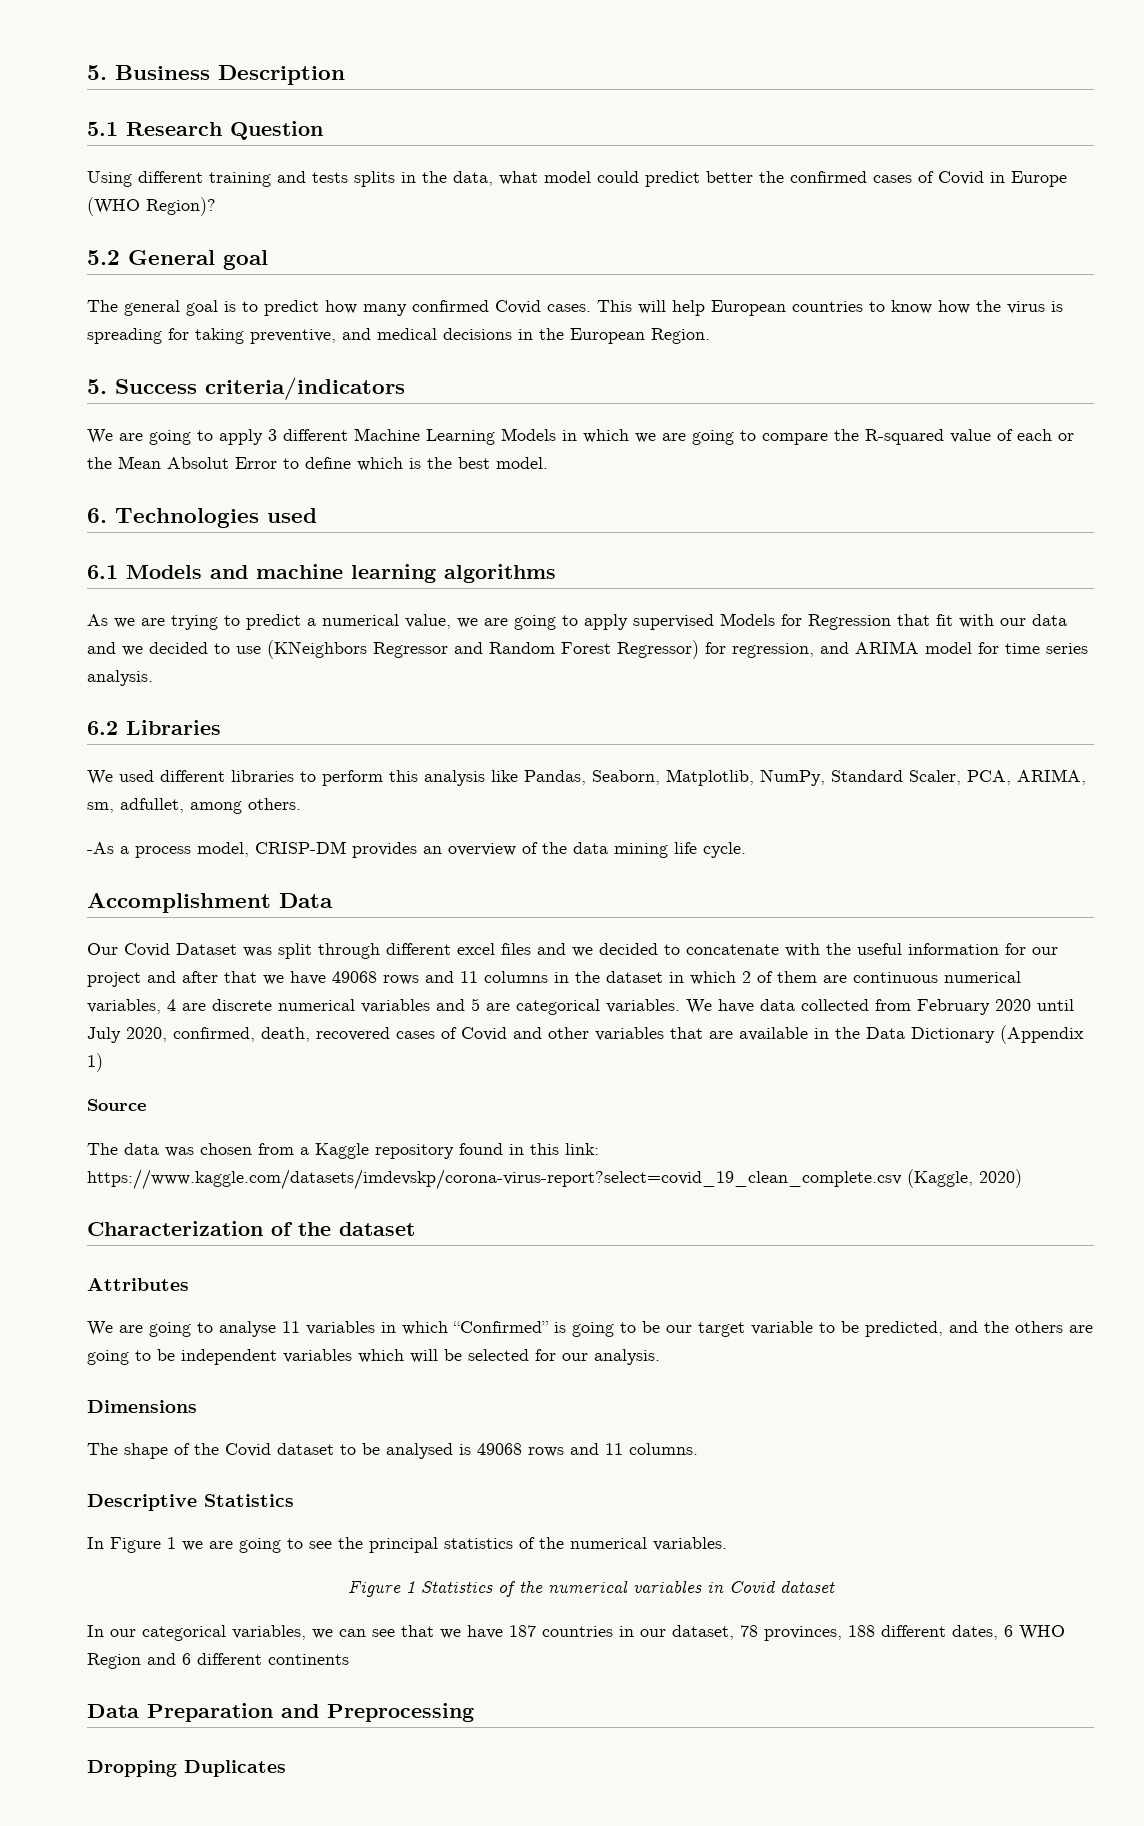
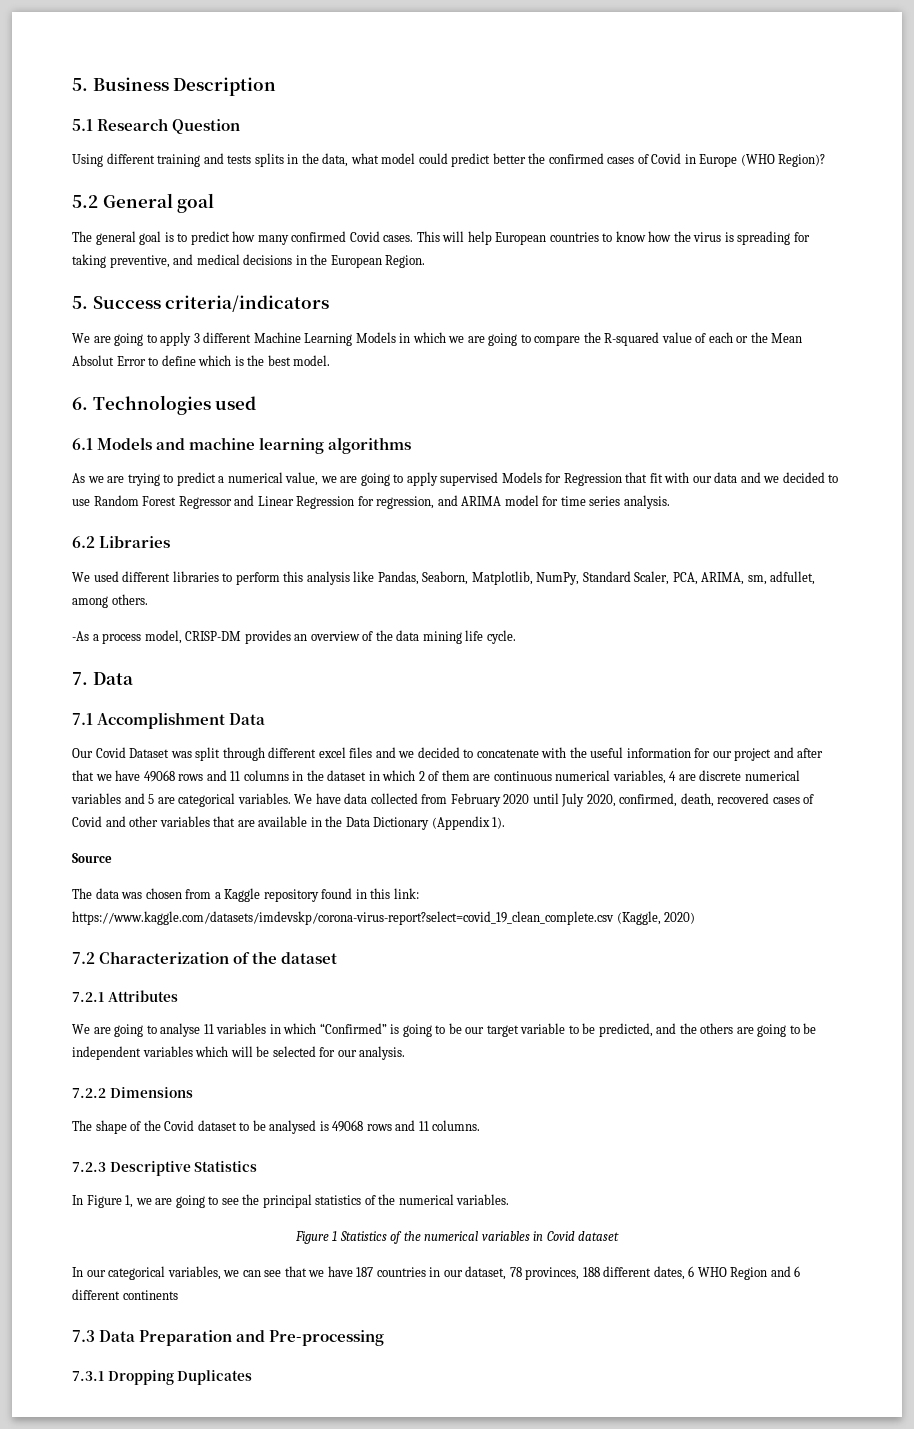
[267,640,699,659] (KNeighbors Regressor and Random Forest Regressor) -> [93,495,355,509] Random Forest Regressor and Linear Regression
(746, 850) none -> [72,672,133,685] [72,713,93,725] 7. Data // 7.1
[87,1053,103,1072] 1) -> [492,817,506,829] 1).
(1022, 1178) none -> [72,952,95,964] 7.2
(415, 1229) none -> [72,992,104,1002] 7.2.1
(660, 1357) none -> [72,1088,106,1098] 7.2.2
(698, 1449) none -> [72,1162,106,1172] 7.2.3
[167,1537,176,1549] 1 -> [125,1195,134,1208] 1,
(349, 1659) none -> [72,1330,95,1342] 7.3
[327,1703,474,1722] Preprocessing // -> [269,1330,385,1346] [72,1371,104,1381] Pre-processing // 7.3.1

